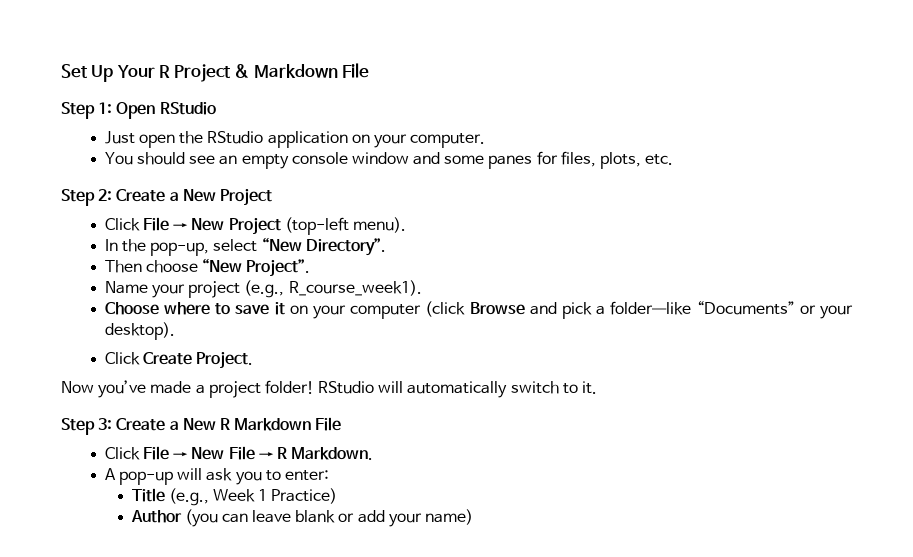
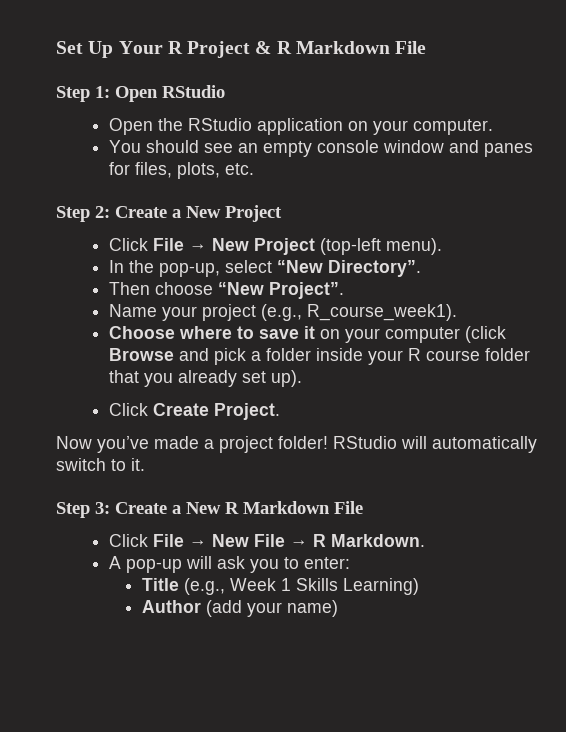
(250, 71) none -> [276,41,292,54] R
[104,131,175,148] Just open -> [108,118,153,135] Open
[444,155,485,164] some -> (479, 146) none
[610,301,853,319] [104,322,175,340] folder—like “Documents” or your desktop). -> [265,348,530,365] [108,370,302,387] folder inside your R course folder that you already set up).
[271,488,338,504] Practice) -> [296,578,420,595] Skills Learning)
[184,509,385,527] (you can leave blank or add -> [206,600,243,617] (add

